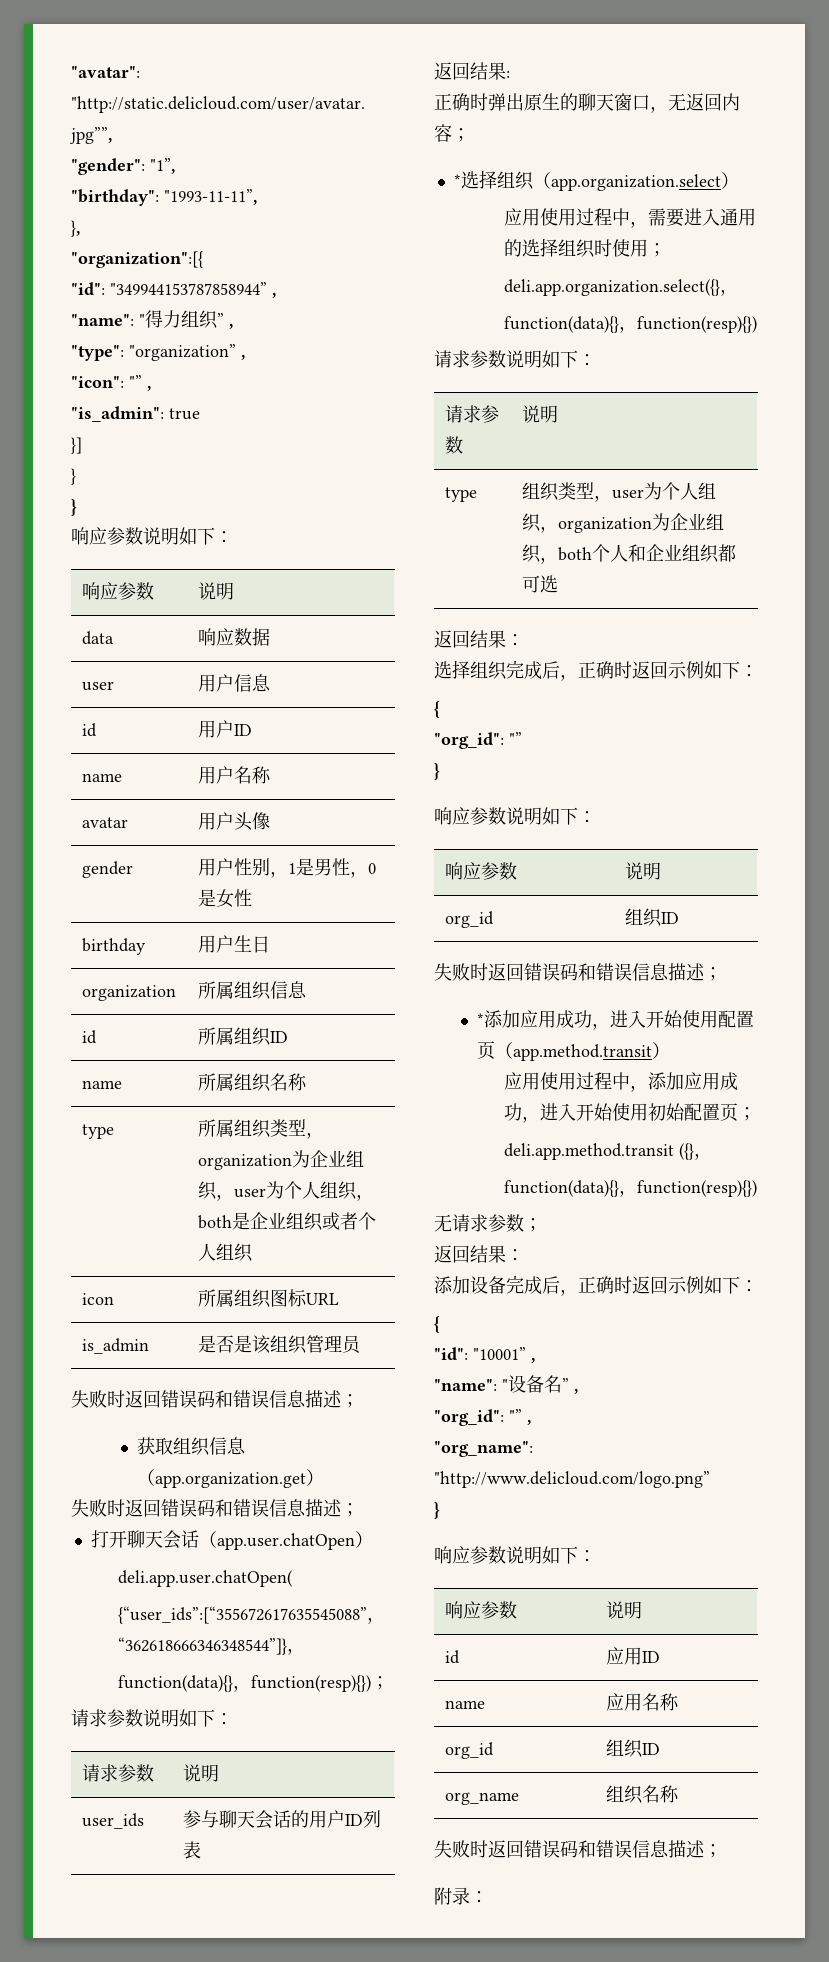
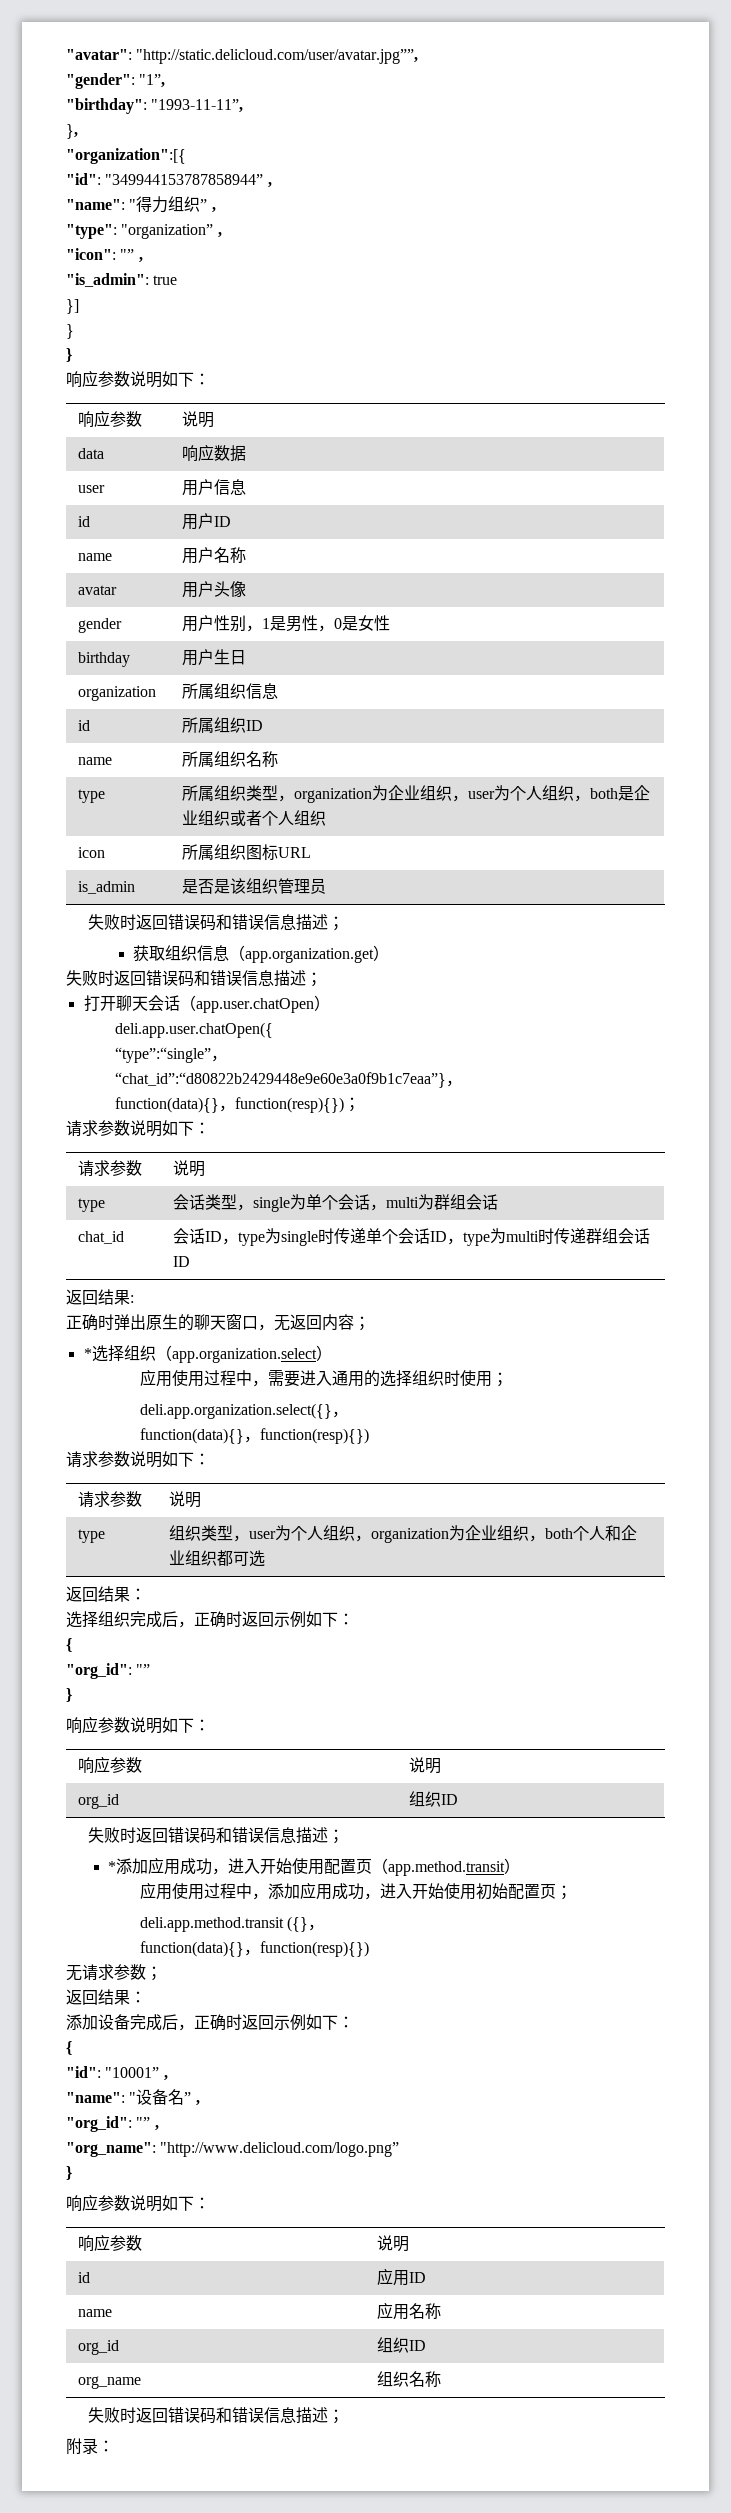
[117,1570,292,1587] [117,1606,385,1624] [117,1637,287,1655] deli.app.user.chatOpen( // {“user_ids”:[“355672617635545088”，“362618666346348544”]} -> [115,1022,274,1038] [115,1047,228,1063] [115,1072,447,1088] deli.app.user.chatOpen({ // “type”:“single”， // “chat_id”:“d80822b2429448e9e60e3a0f9b1c7eaa”}
[81,1813,144,1829] [182,1810,381,1829] [182,1841,201,1859] user_ids | 参与聊天会话的用户ID列表 -> [78,1198,106,1212] [173,1194,499,1212] [78,1231,125,1244] [173,1228,651,1246] [173,1256,191,1267] type | 会话类型，single为单个会话，multi为群组会话 // chat_id | 会话ID，type为single时传递单个会话ID，type为multi时传递群组会话ID

